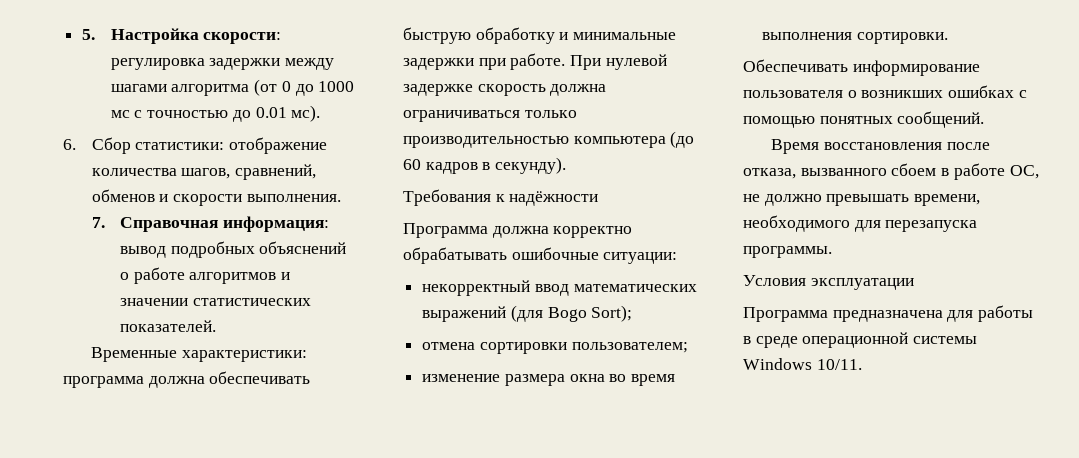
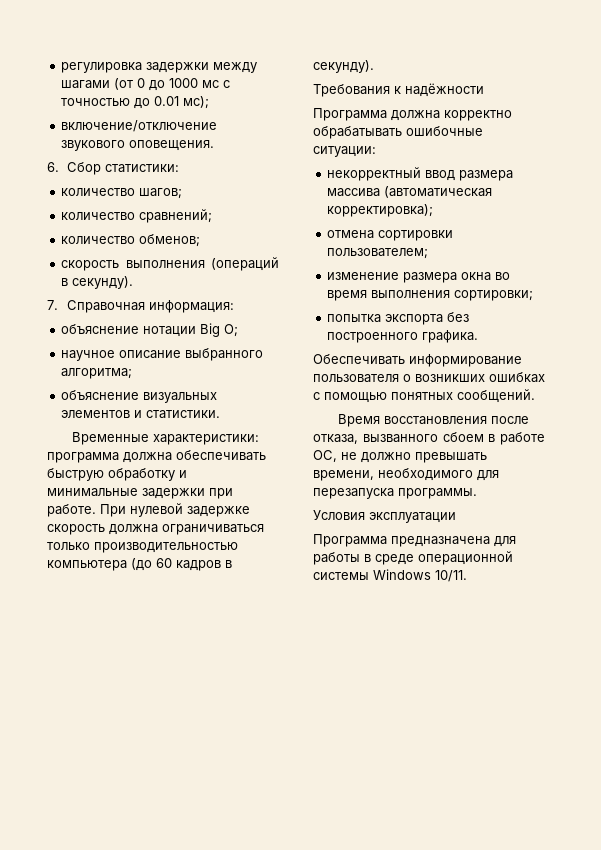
[82,28,282,44] 5. Настройка скорости: -> (61, 67) none
[171,84,250,96] алгоритма -> (111, 84) none
[291,105,321,122] мс). -> [183,96,210,109] [61,120,218,132] [61,140,215,151] мс); // включение/отключение звукового оповещения.
[228,137,327,154] [91,164,316,180] [91,189,341,206] [91,216,329,232] [119,241,347,258] [119,267,291,284] [119,298,311,306] [119,320,216,332] отображение количества шагов, сравнений, обменов и скорости выполнения. // 7. Справочная информация: вывод подробных объяснений о работе алгоритмов и значении статистических показателей. -> [61,188,183,199] [61,209,213,223] [61,234,201,247] [61,257,279,271] [61,276,134,289] [47,300,234,313] [61,323,239,337] [61,348,264,361] [61,368,133,379] [61,390,218,403] [61,410,221,419] // количество шагов; // количество сравнений; // количество обменов; // скорость выполнения (операций в секунду). // 7. Справочная информация: // объяснение нотации Big O; // научное описание выбранного алгоритма; // объяснение визуальных элементов и статистики.
[573,284,697,292] [422,305,633,322] математических выражений (для Bogo Sort); -> [459,170,514,181] [327,186,493,198] [327,204,434,217] размера массива (автоматическая корректировка);
[856,32,948,44] сортировки. -> [454,290,534,301] [327,312,470,325] [327,330,479,343] сортировки; // попытка экспорта без построенного графика.

